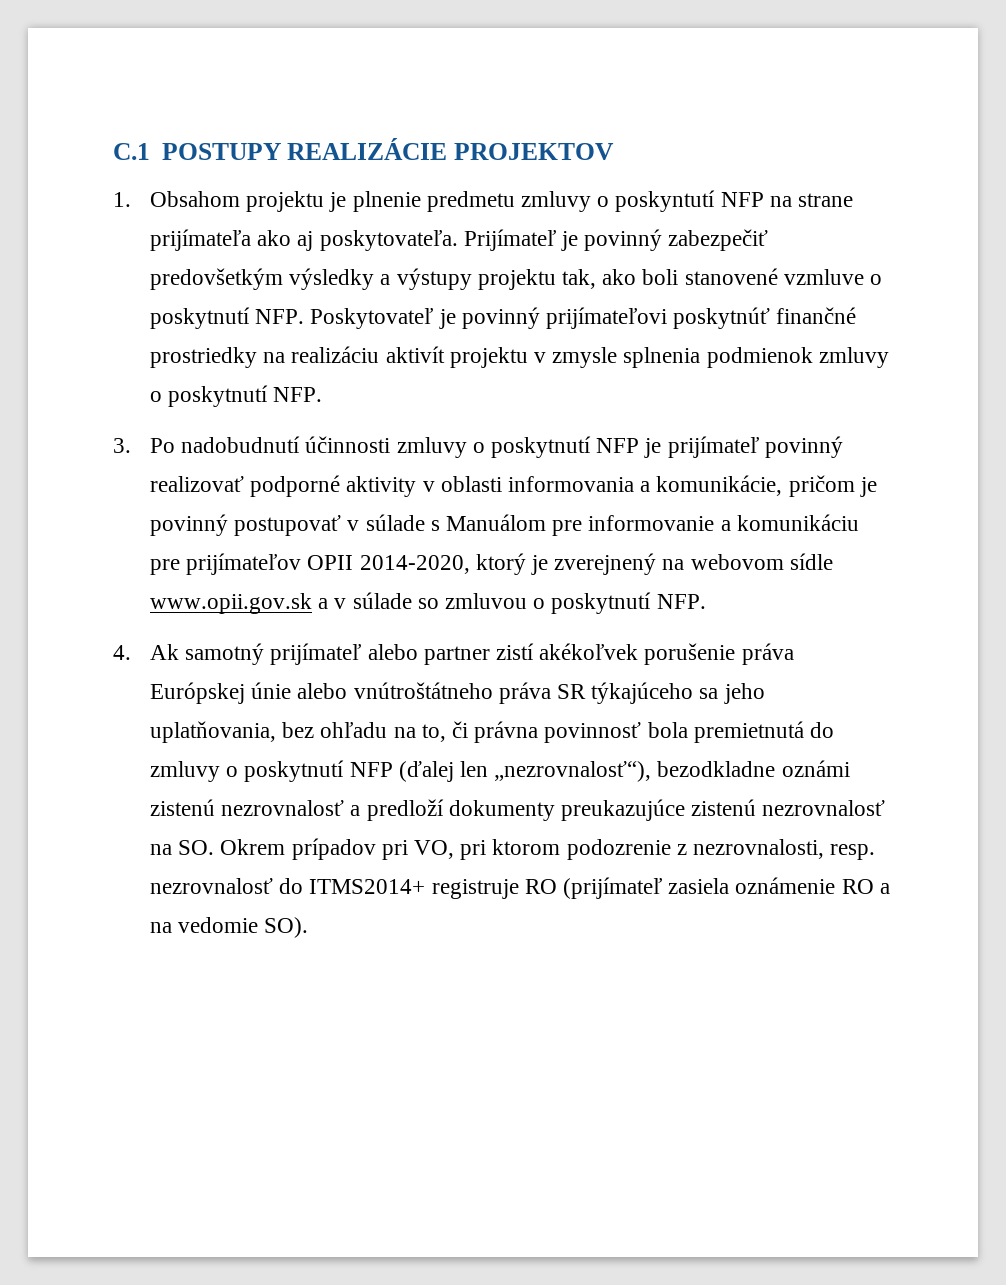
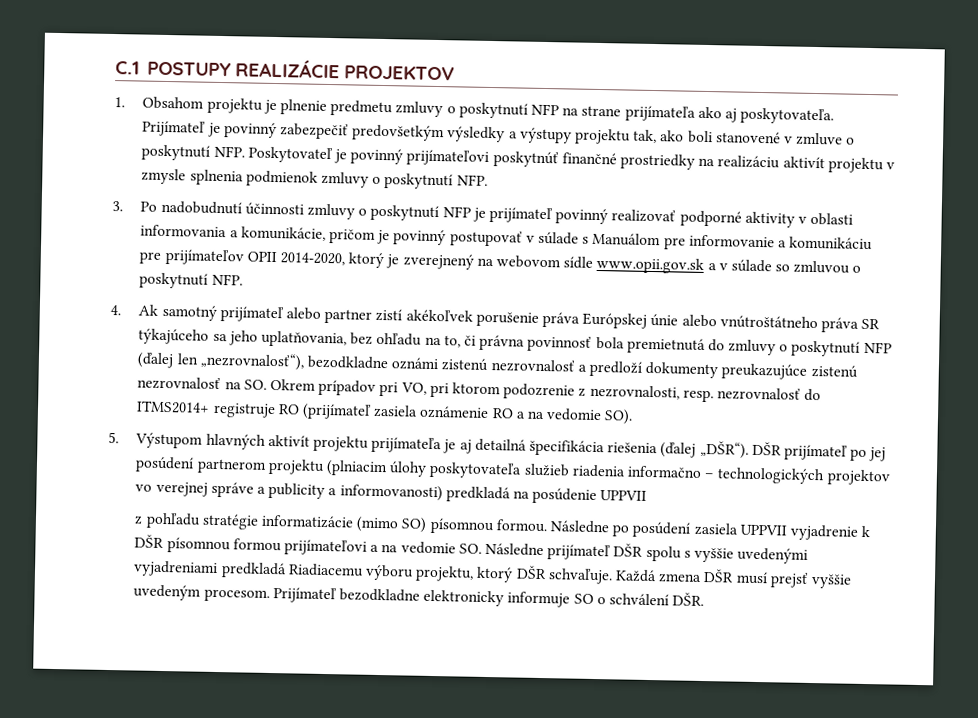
[615,190,716,212] poskyntutí -> [458,102,528,119] poskytnutí
[783,269,864,285] vzmluve -> [783,132,844,146] v zmluve
(309, 927) none -> [108,431,887,462] [135,456,891,486] [135,481,648,505] [134,512,871,541] [134,534,809,564] [133,560,852,589] [133,584,705,608] // 5. Výstupom hlavných aktivít projektu prijímateľa je aj detailná špecifikácia riešenia (ďalej „DŠR“). DŠR prijímateľ po jej posúdení partnerom projektu (plniacim úlohy poskytovateľa služieb riadenia informačno – technologických projektov vo verejnej správe a publicity a informovanosti) predkladá na posúdenie UPPVII // z pohľadu stratégie informatizácie (mimo SO) písomnou formou. Následne po posúdení zasiela UPPVII vyjadrenie k DŠR písomnou formou prijímateľovi a na vedomie SO. Následne prijímateľ DŠR spolu s vyššie uvedenými vyjadreniami predkladá Riadiacemu výboru projektu, ktorý DŠR schvaľuje. Každá zmena DŠR musí prejsť vyššie uvedeným procesom. Prijímateľ bezodkladne elektronicky informuje SO o schválení DŠR.

